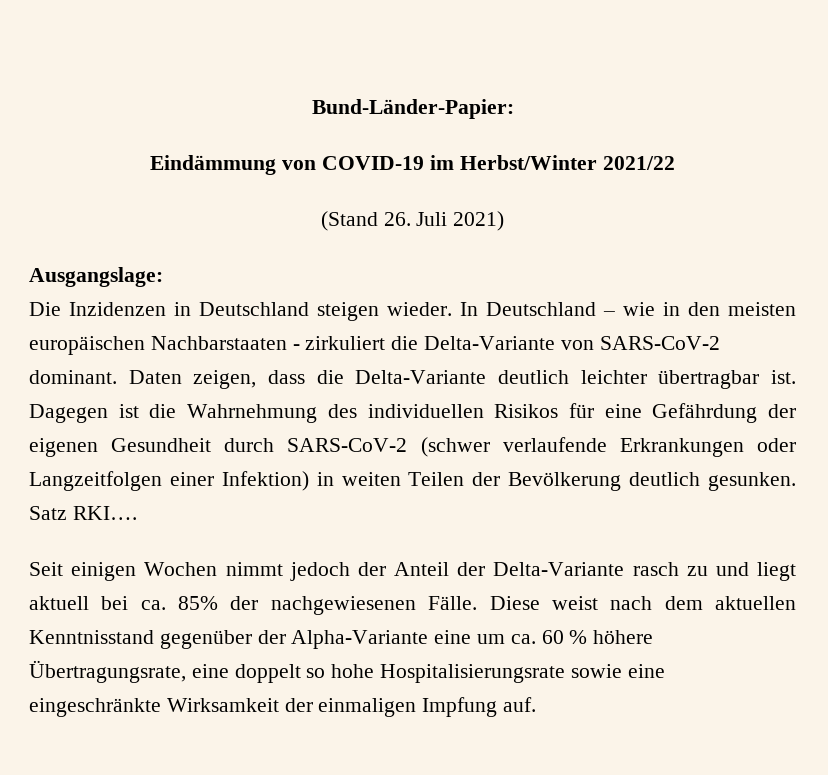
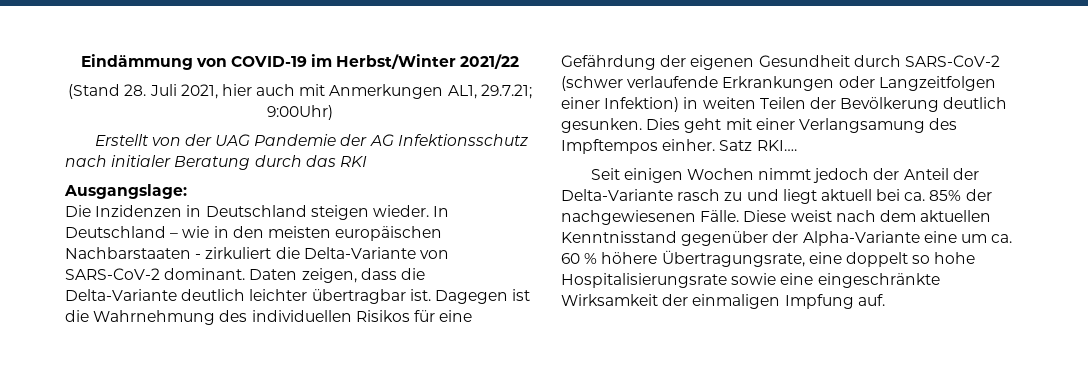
[311,99,514,119] Bund-Länder-Papier: // -> (80, 62) none
[383,211,505,231] 26. Juli 2021) -> [124,84,532,99] [267,105,333,120] [94,134,528,146] [65,155,367,170] 28. Juli 2021, hier auch mit Anmerkungen AL1, 29.7.21; 9:00Uhr) // Erstellt von der UAG Pandemie der AG Infektionsschutz nach initialer Beratung durch das RKI
(797, 481) none -> [646,118,958,133] [561,139,716,154] Dies geht mit einer Verlangsamung des Impftempos einher.

